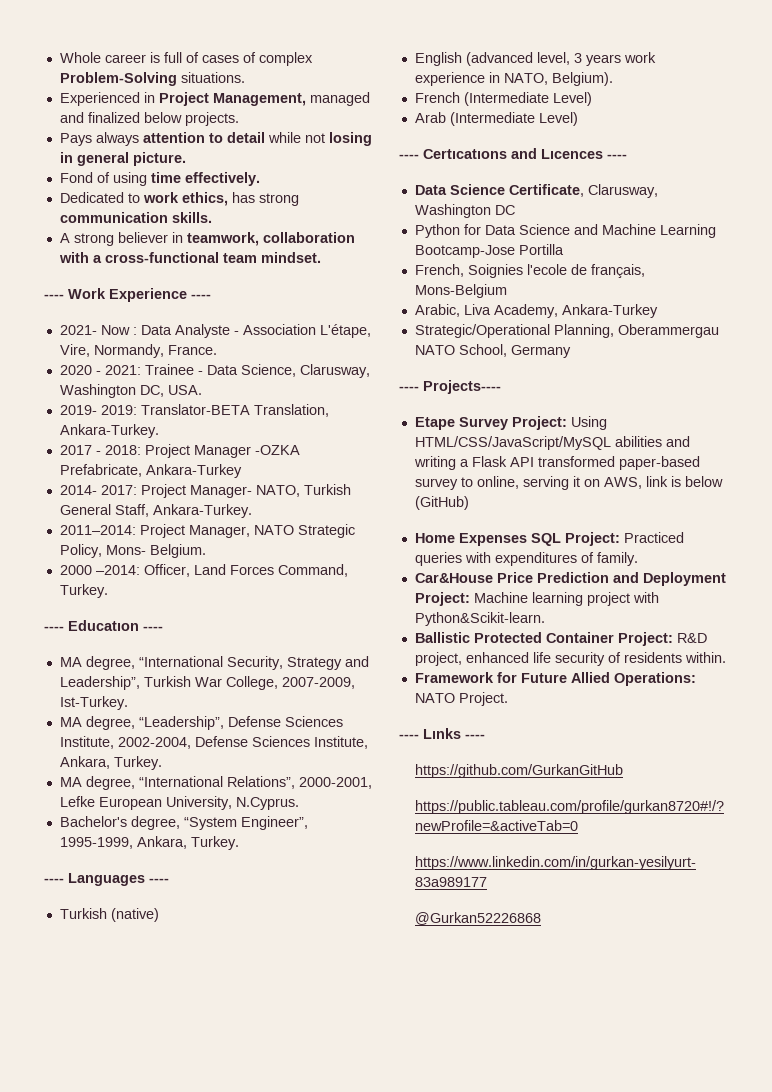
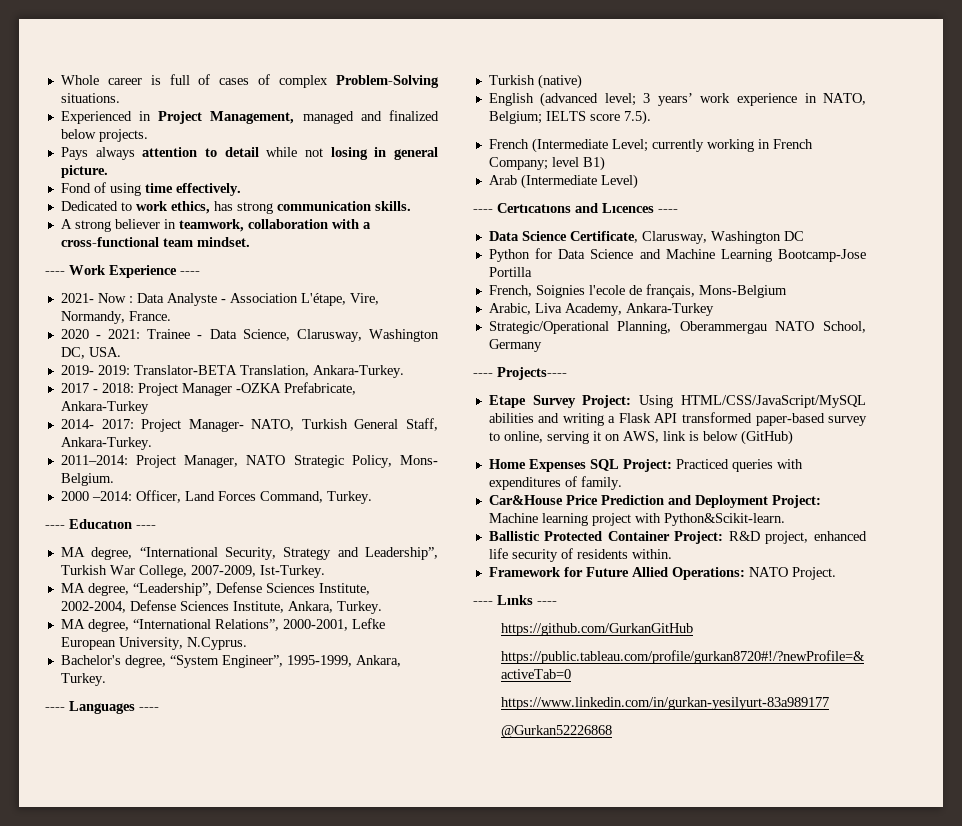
[536,52,621,66] level, 3 years -> [604,93,693,106] level; 3 years’
[551,72,613,86] [414,92,592,106] Belgium). // French (Intermediate Level) -> [488,110,651,125] [488,138,813,153] [488,156,605,171] Belgium; IELTS score 7.5). // French (Intermediate Level; currently working in French Company; level B1)

